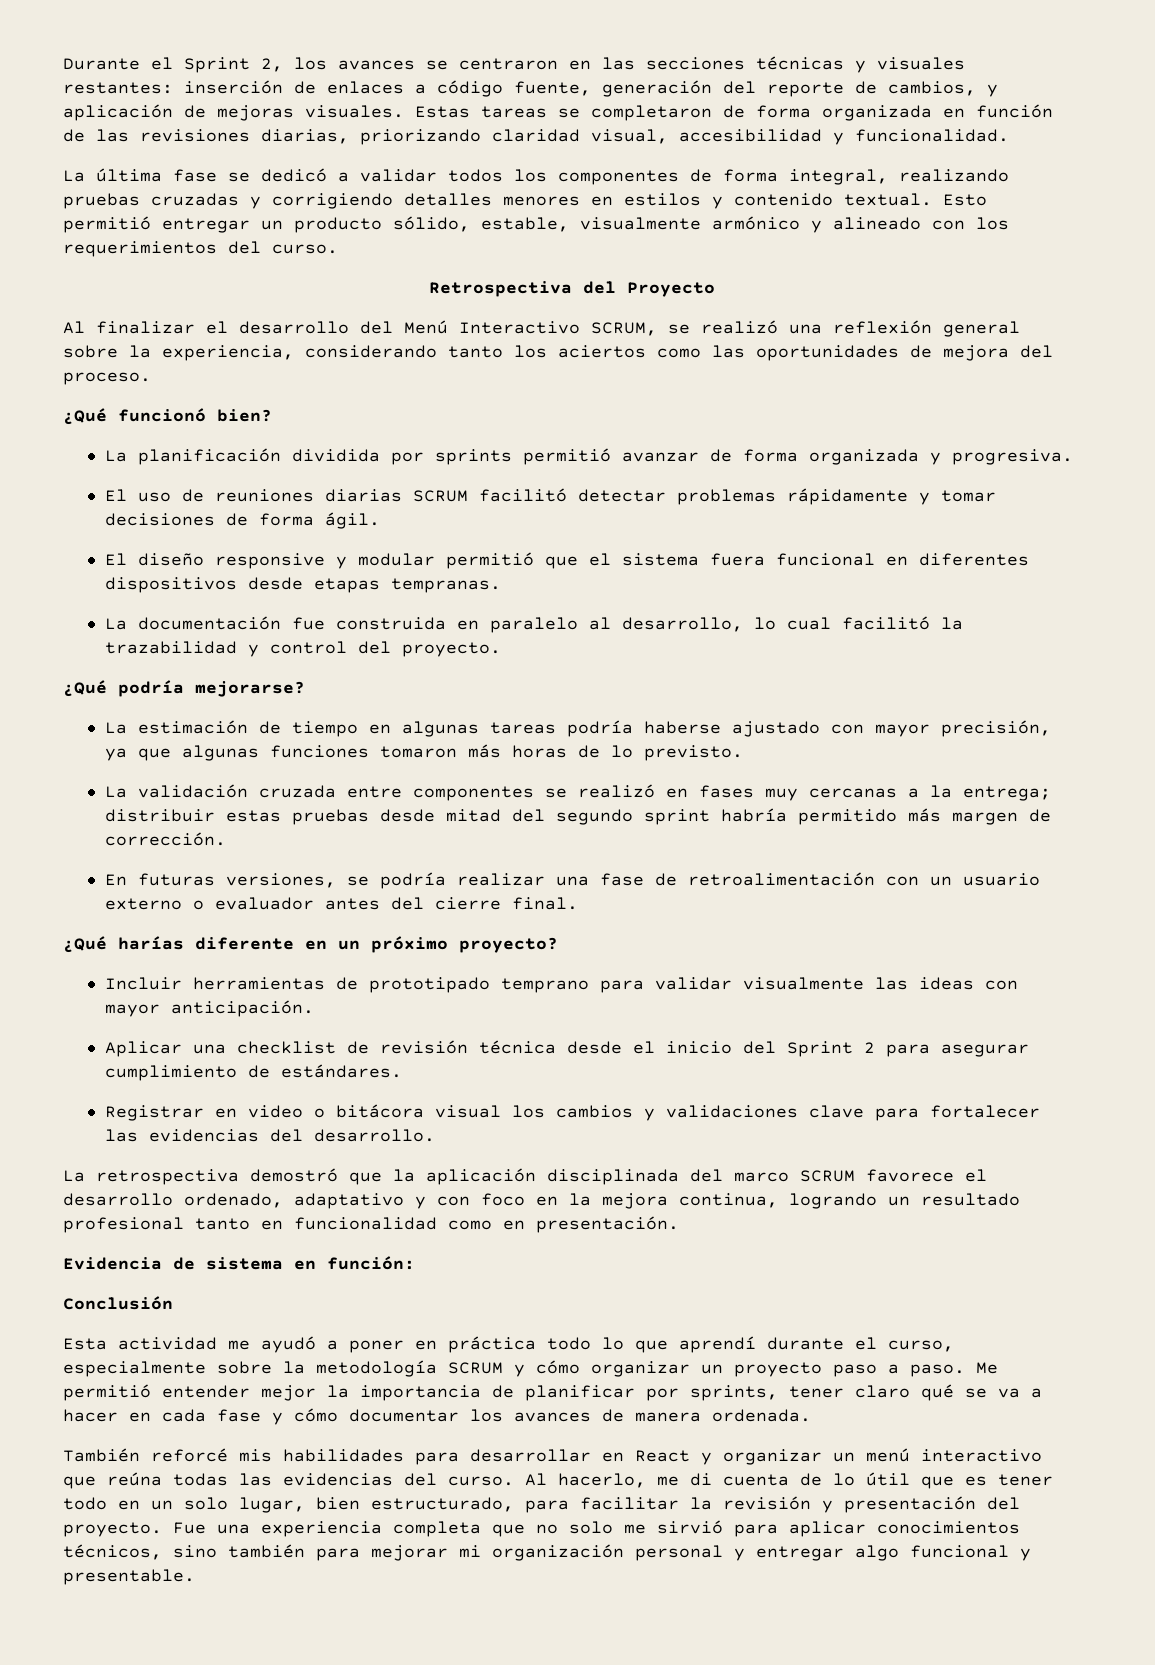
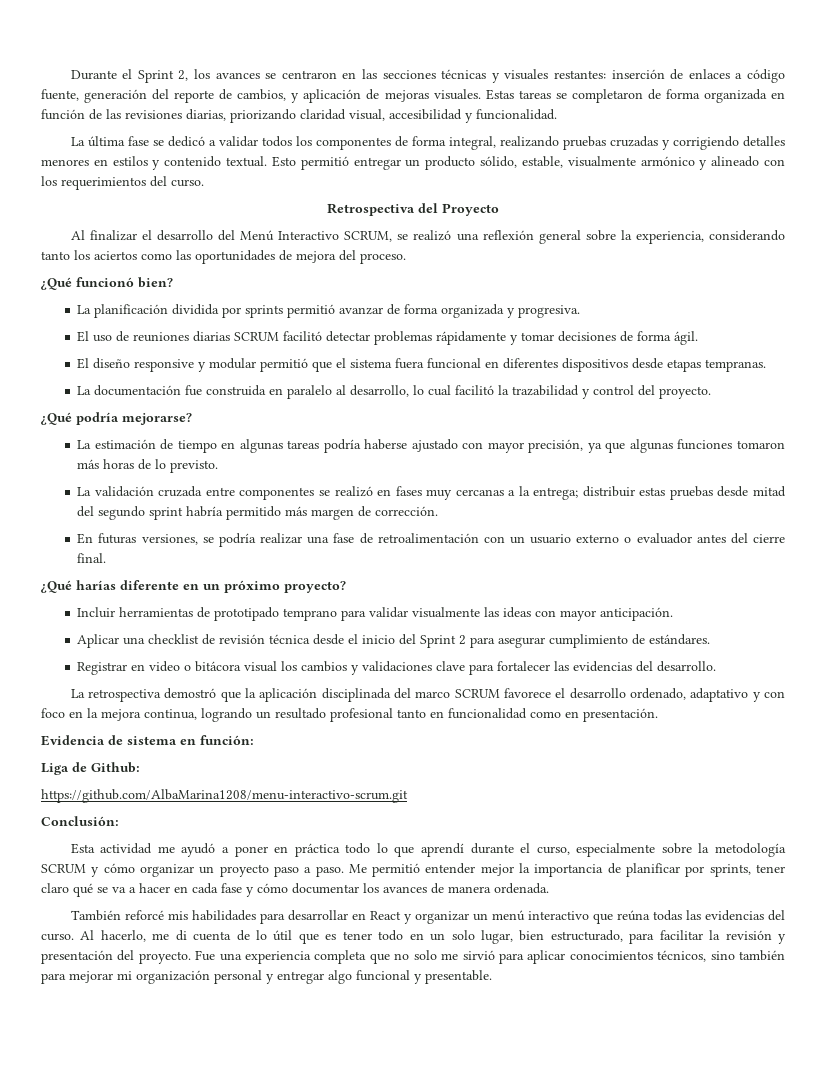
[63,1296,173,1310] Conclusión -> [41,762,140,775] [41,789,408,803] [41,816,119,826] Liga de Github: // https://github.com/AlbaMarina1208/menu-interactivo-scrum.git // Conclusión:

